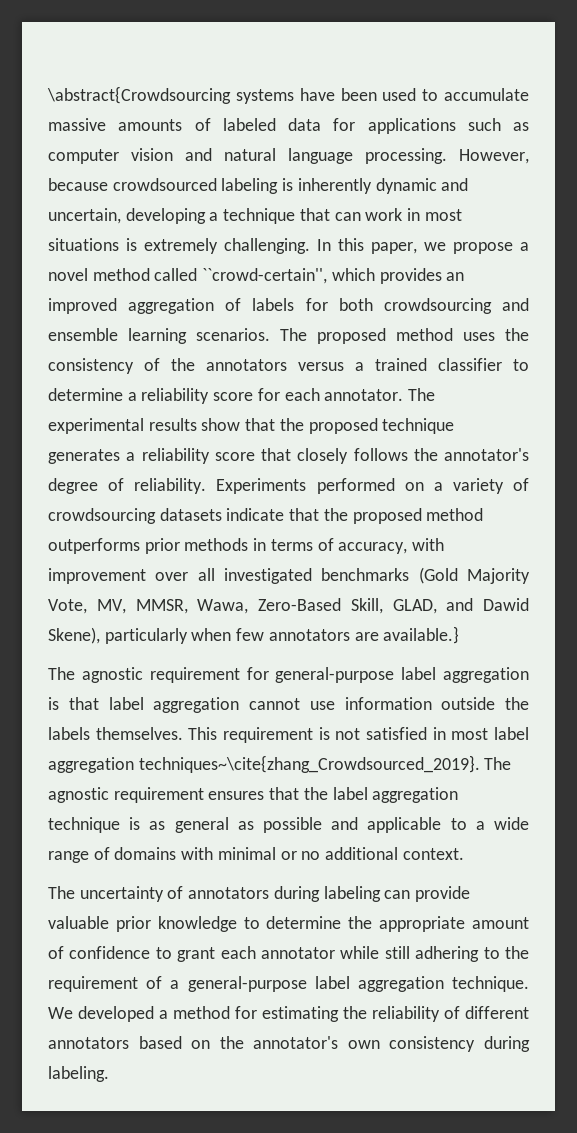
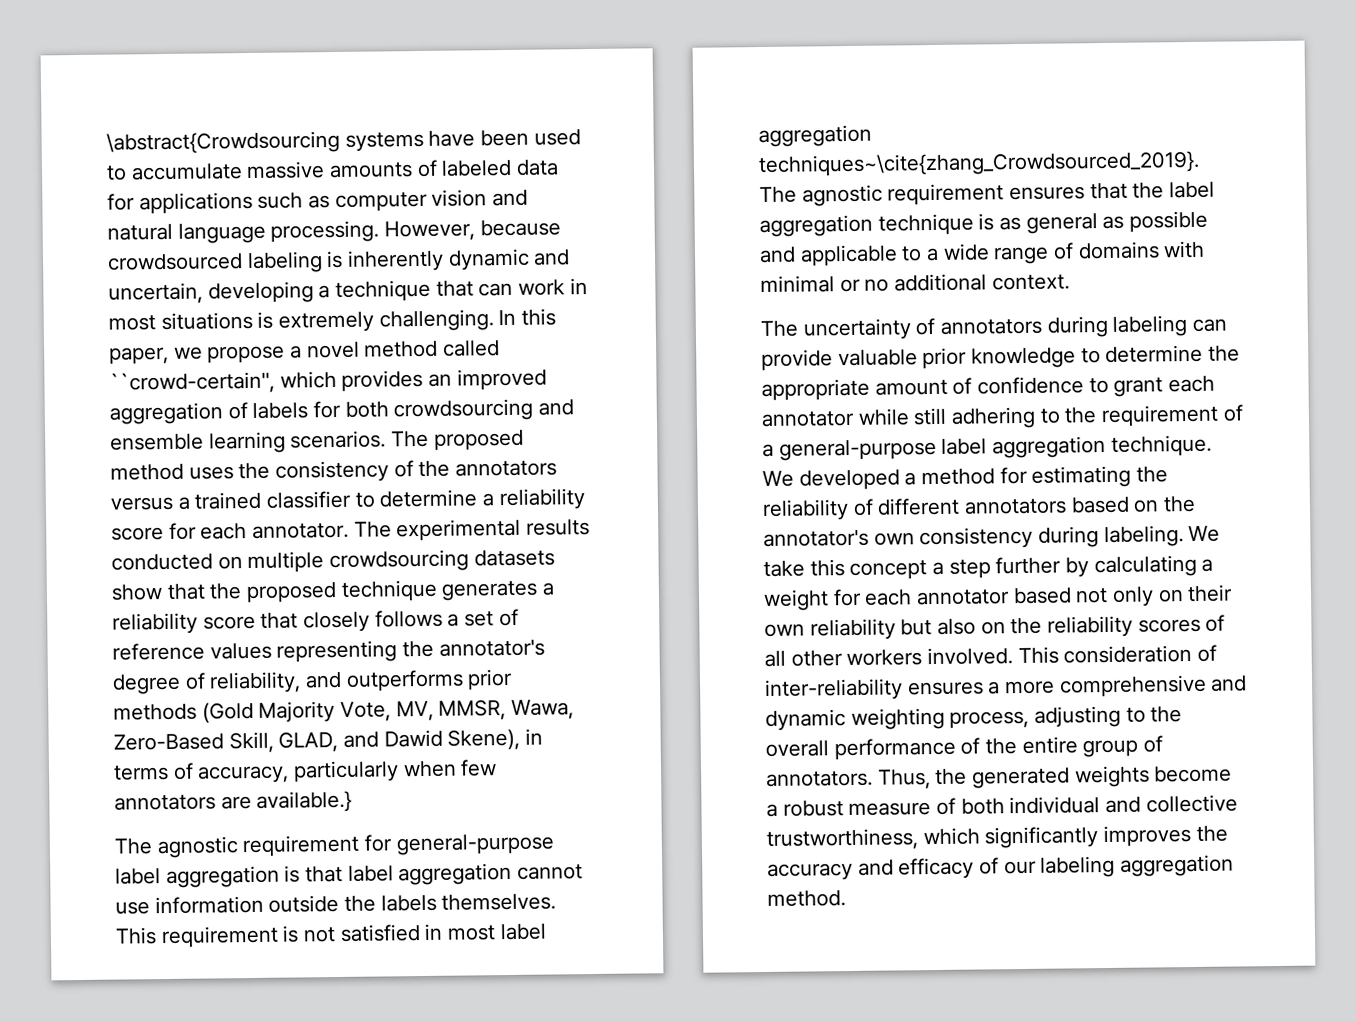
(197, 424) none -> [111,549,555,574] conducted on multiple crowdsourcing datasets
[413,448,529,461] [48,478,529,494] [48,508,484,524] [48,538,445,554] [48,568,410,584] the annotator's degree of reliability. Experiments performed on a variety of crowdsourcing datasets indicate that the proposed method outperforms prior methods in terms of accuracy, with improvement over all investigated benchmarks -> [447,608,519,627] [112,639,545,663] [112,668,514,695] [113,703,197,721] a set of reference values representing the annotator's degree of reliability, and outperforms prior methods
(100, 635) none -> [525,728,544,745] [113,762,290,784] in terms of accuracy,
(109, 1074) none -> [1188,525,1221,543] [763,554,1214,580] [763,584,1234,611] [764,614,1226,641] [764,644,1218,667] [764,674,1248,701] [765,705,1183,731] [765,735,1164,761] [766,765,1233,790] [766,794,1238,817] [766,825,1228,851] [767,854,1235,881] [767,890,846,907] We take this concept a step further by calculating a weight for each annotator based not only on their own reliability but also on the reliability scores of all other workers involved. This consideration of inter-reliability ensures a more comprehensive and dynamic weighting process, adjusting to the overall performance of the entire group of annotators. Thus, the generated weights become a robust measure of both individual and collective trustworthiness, which significantly improves the accuracy and efficacy of our labeling aggregation method.

